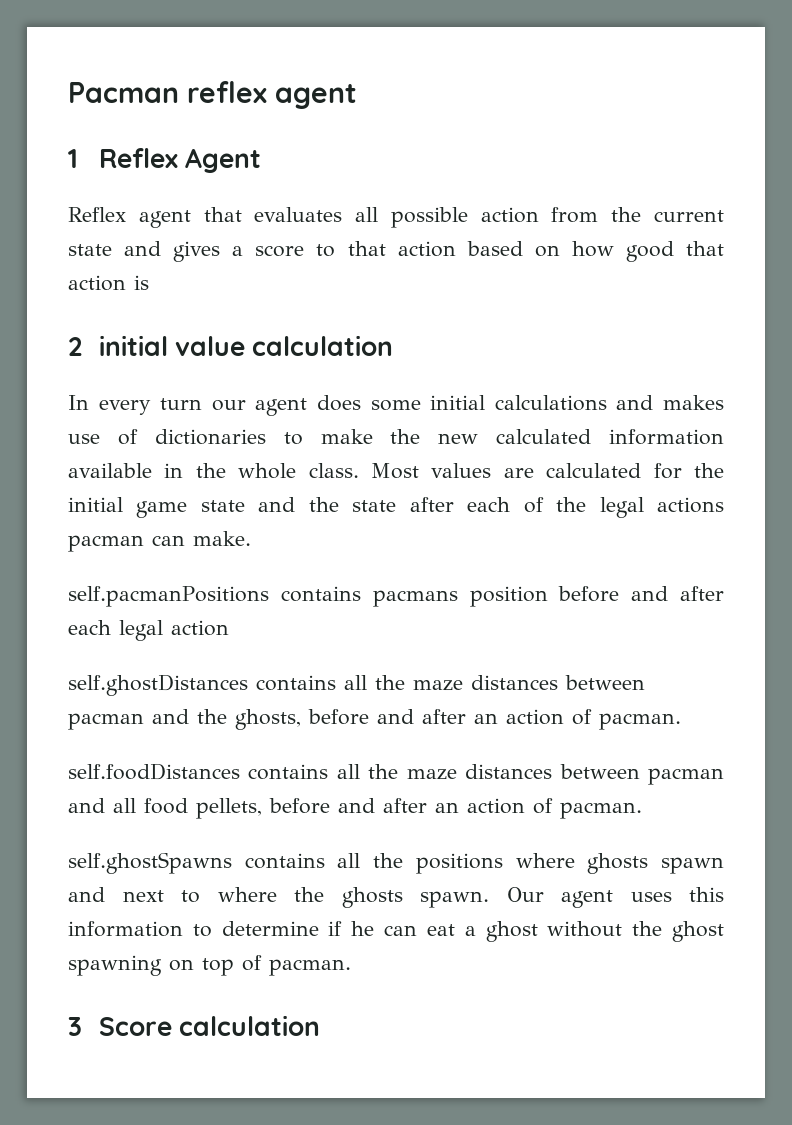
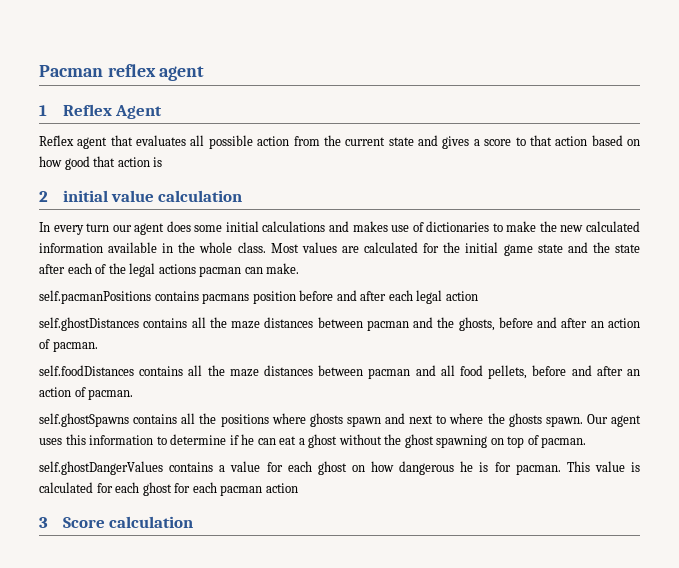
(351, 967) none -> [39,461,640,475] [39,482,298,496] // self.ghostDangerValues contains a value for each ghost on how dangerous he is for pacman. This value is calculated for each ghost for each pacman action

